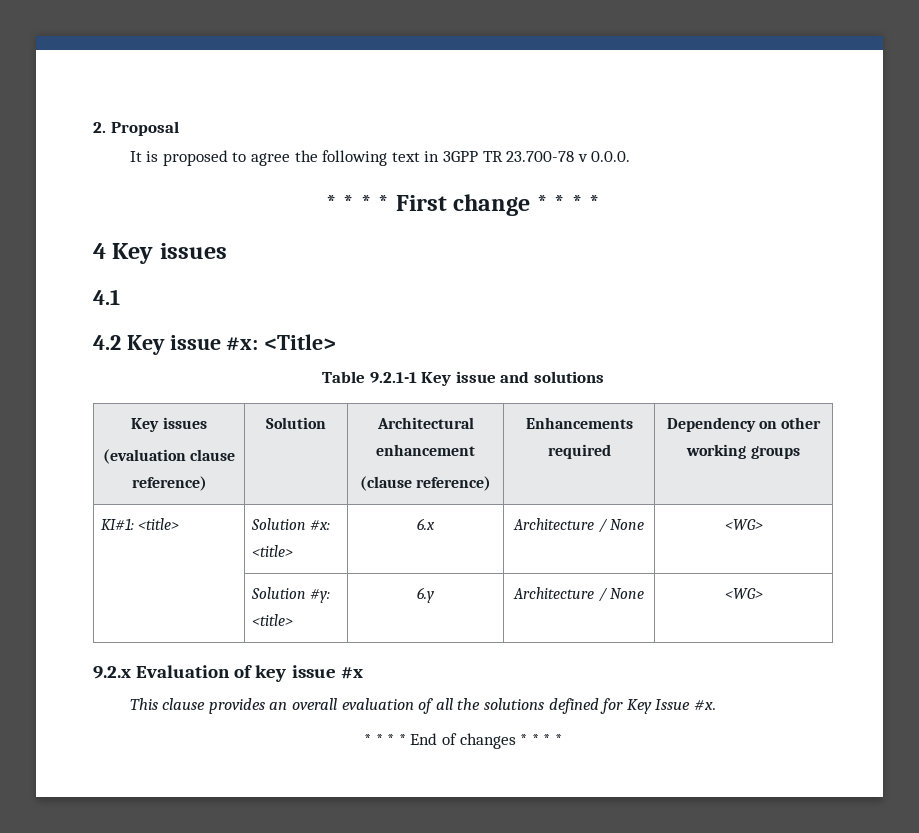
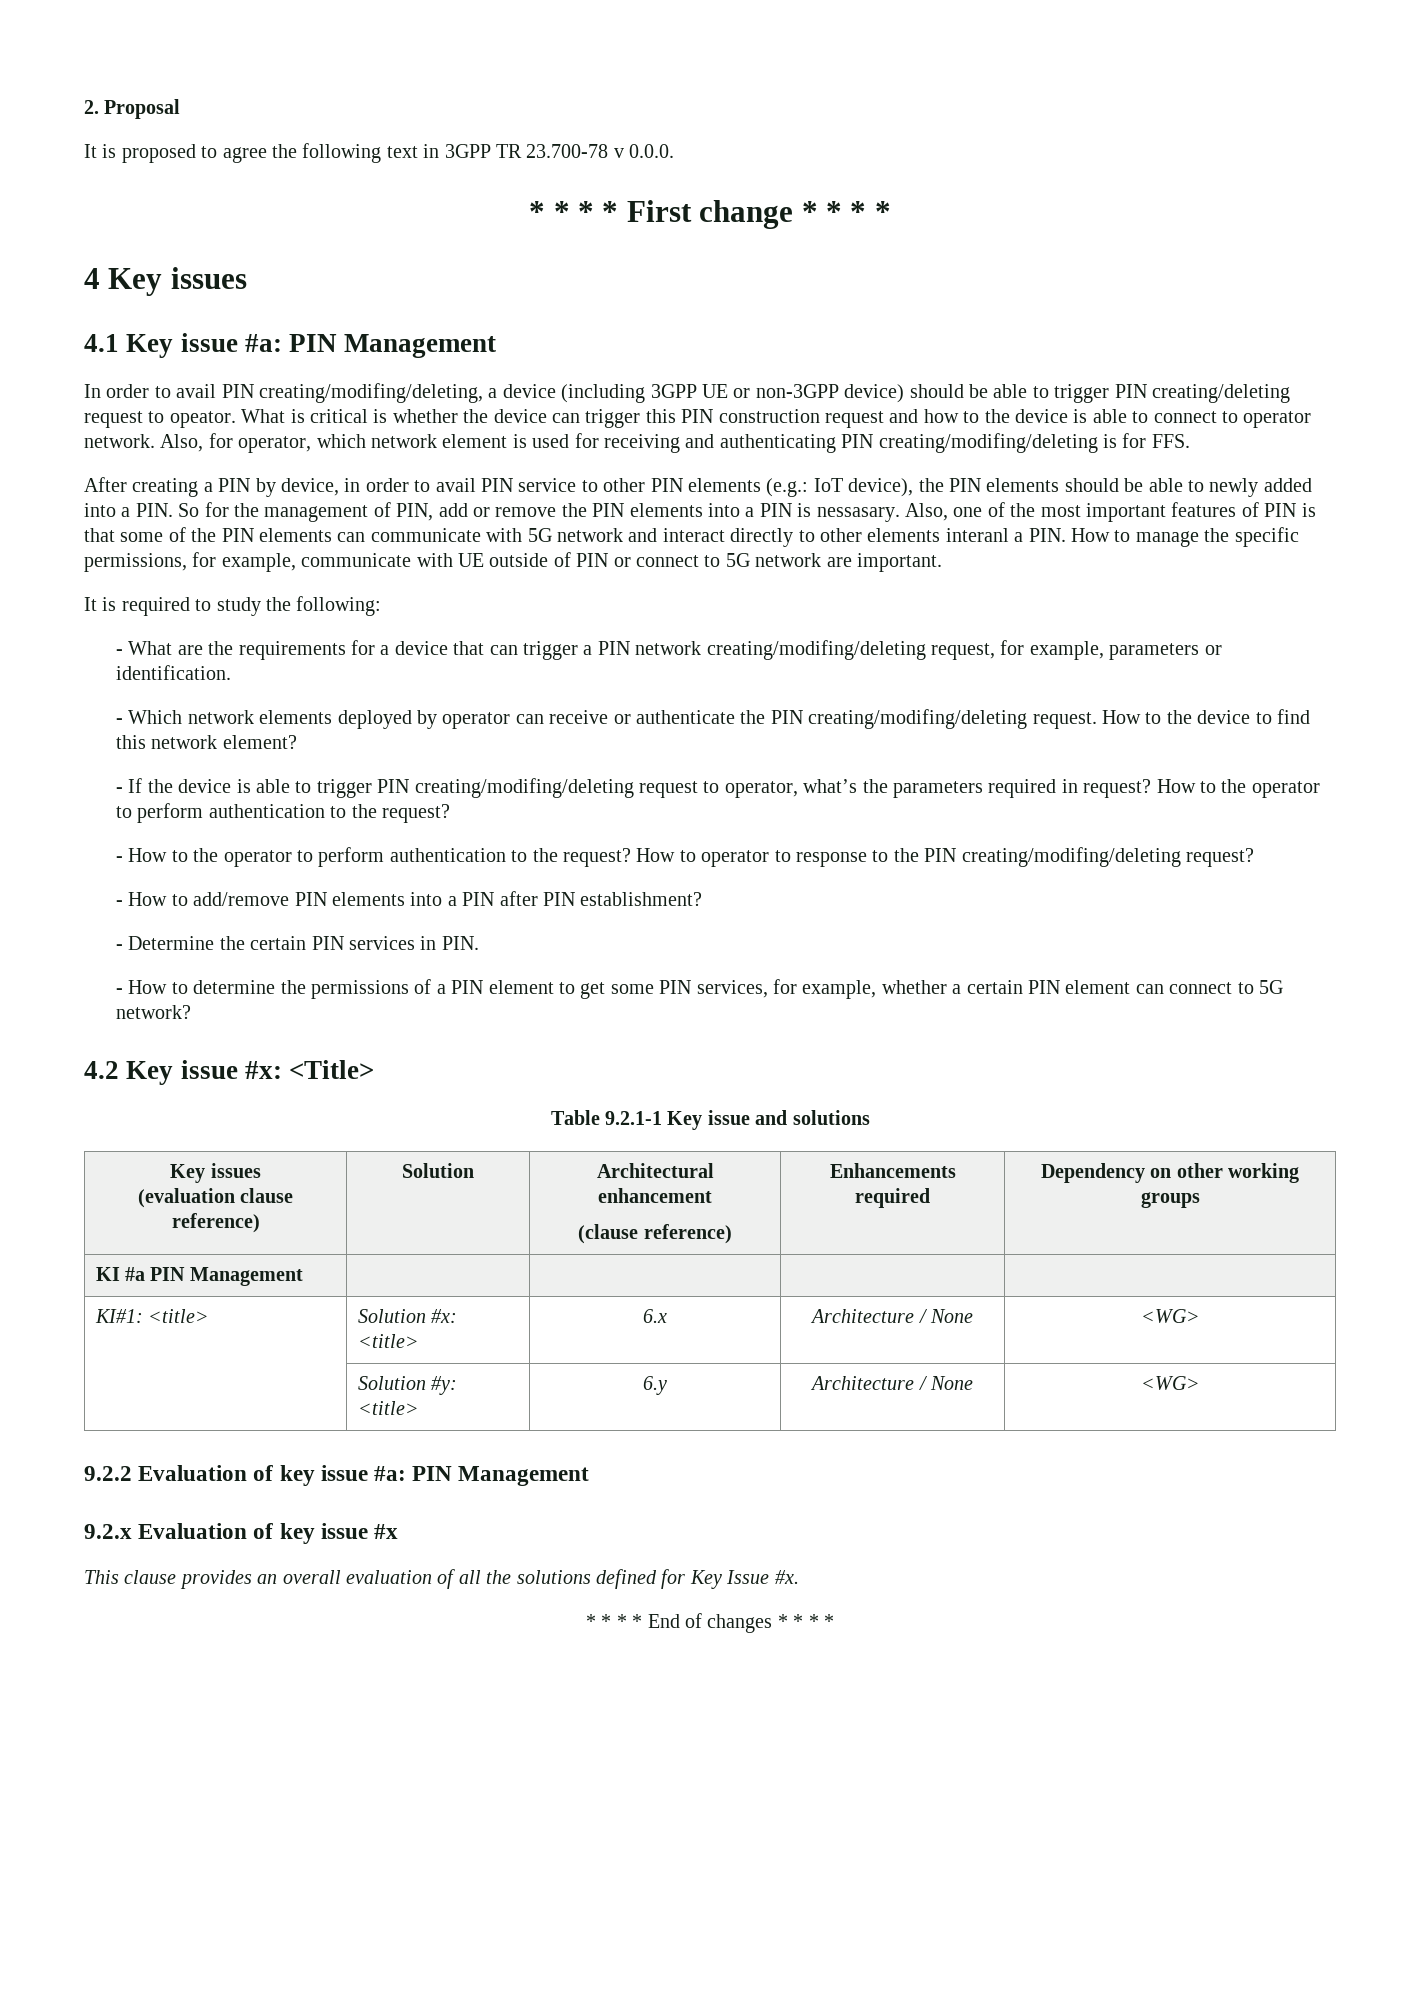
(120, 297) none -> [126,333,497,358] [84,383,1290,403] [84,409,1312,428] [84,433,1190,453] [84,477,1312,497] [84,502,1316,522] [84,527,1299,547] [84,552,942,572] [84,596,382,616] [115,640,1222,660] [115,665,231,680] [115,709,1310,729] [115,735,297,749] [115,778,1320,798] [115,803,450,823] [115,847,1254,867] [115,891,703,906] [115,936,479,950] [115,979,1283,999] [115,1005,191,1019] Key issue #a: PIN Management // In order to avail PIN creating/modifing/deleting, a device (including 3GPP UE or non-3GPP device) should be able to trigger PIN creating/deleting request to opeator. What is critical is whether the device can trigger this PIN construction request and how to the device is able to connect to operator network. Also, for operator, which network element is used for receiving and authenticating PIN creating/modifing/deleting is for FFS. // After creating a PIN by device, in order to avail PIN service to other PIN elements (e.g.: IoT device), the PIN elements should be able to newly added into a PIN. So for the management of PIN, add or remove the PIN elements into a PIN is nessasary. Also, one of the most important features of PIN is that some of the PIN elements can communicate with 5G network and interact directly to other elements interanl a PIN. How to manage the specific permissions, for example, communicate with UE outside of PIN or connect to 5G network are important. // It is required to study the following: // - What are the requirements for a device that can trigger a PIN network creating/modifing/deleting request, for example, parameters or identification. // - Which network elements deployed by operator can receive or authenticate the PIN creating/modifing/deleting request. How to the device to find this network element? // - If the device is able to trigger PIN creating/modifing/deleting request to operator, what’s the parameters required in request? How to the operator to perform authentication to the request? // - How to the operator to perform authentication to the request? How to operator to response to the PIN creating/modifing/deleting request? // - How to add/remove PIN elements into a PIN after PIN establishment? // - Determine the certain PIN services in PIN. // - How to determine the permissions of a PIN element to get some PIN services, for example, whether a certain PIN element can connect to 5G network?
(800, 452) none -> [95,1267,303,1286] // KI #a PIN Management | | | |
(763, 593) none -> [84,1465,590,1486] // 9.2.2 Evaluation of key issue #a: PIN Management

